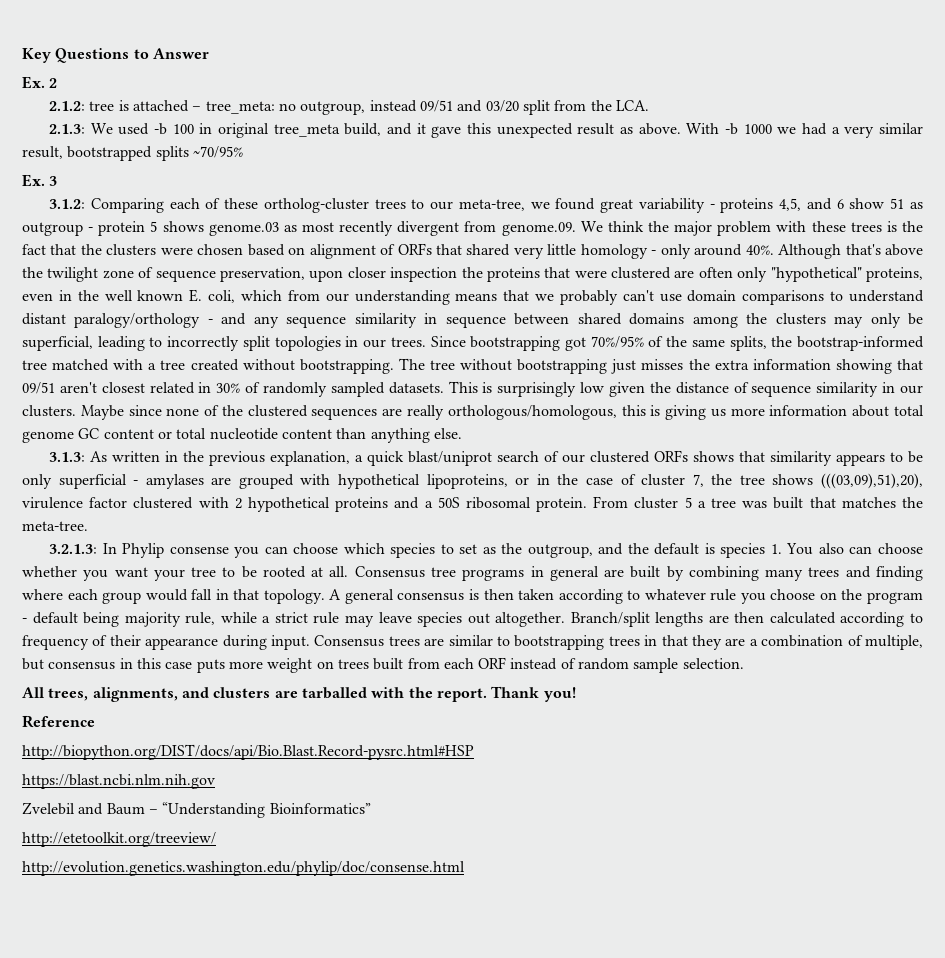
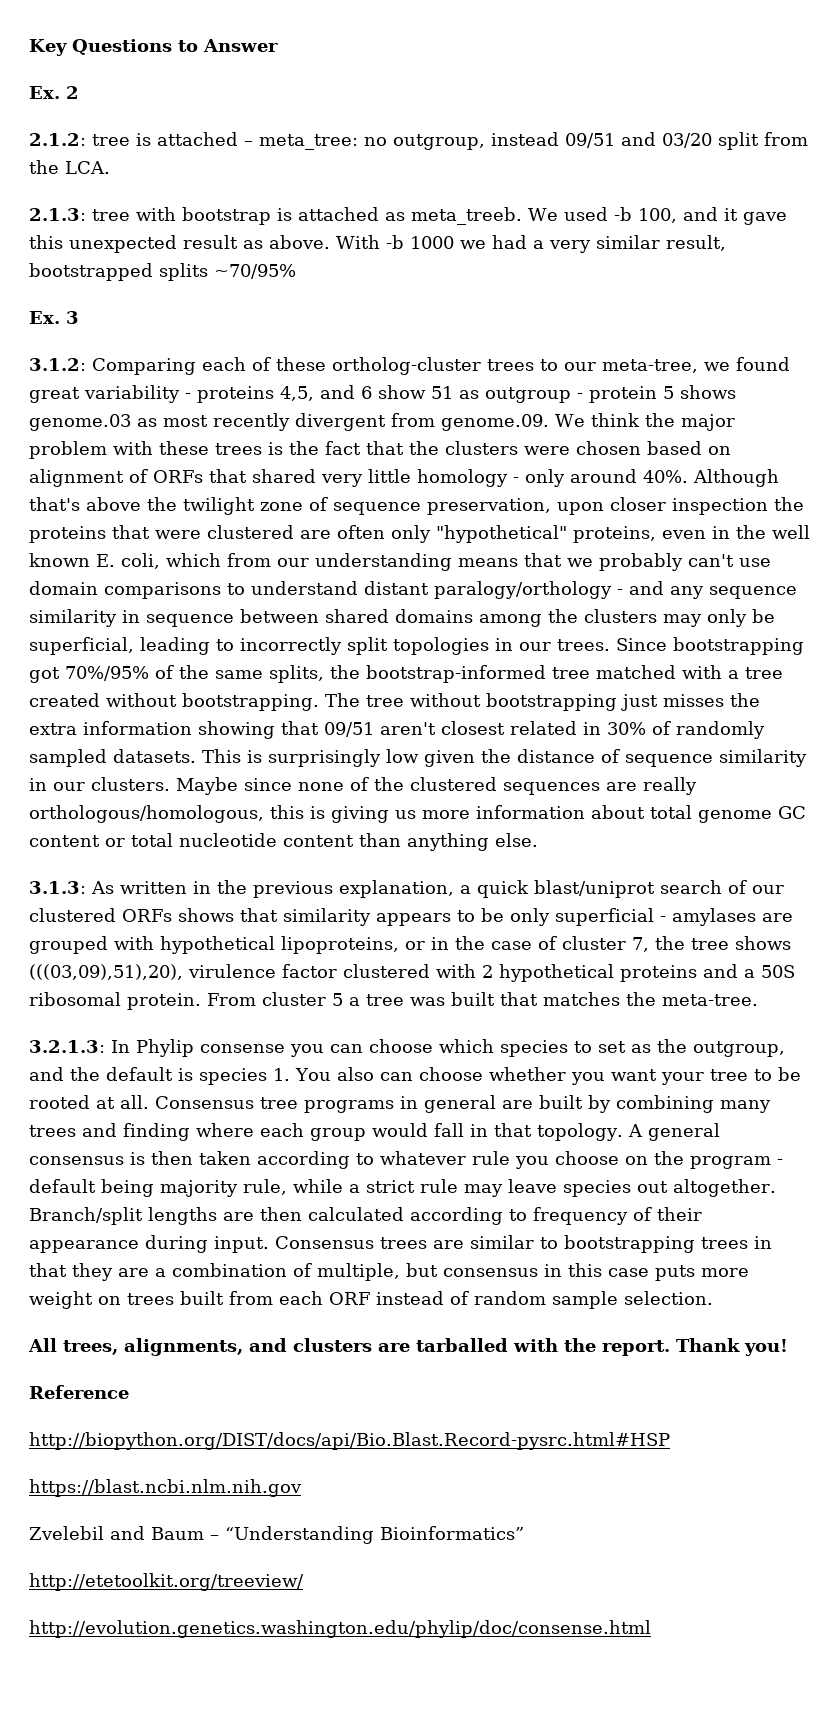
[205,101,275,114] tree_meta: -> [259,134,358,150] meta_tree:
[90,123,382,138] We used -b 100 in original tree_meta build, -> [92,207,677,225] tree with bootstrap is attached as meta_treeb. We used -b 100,

